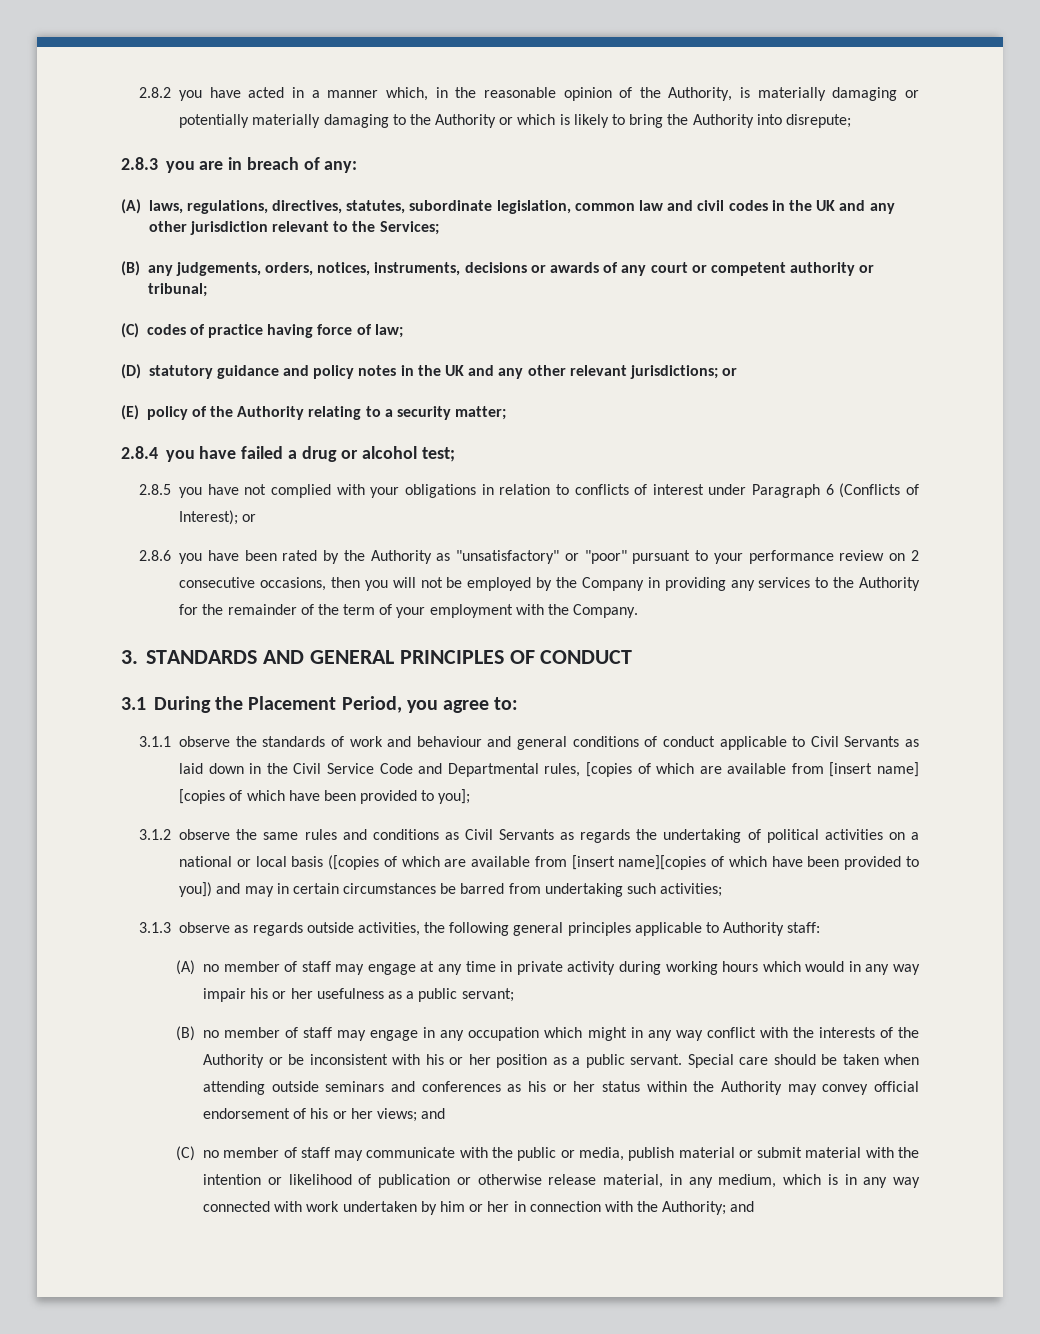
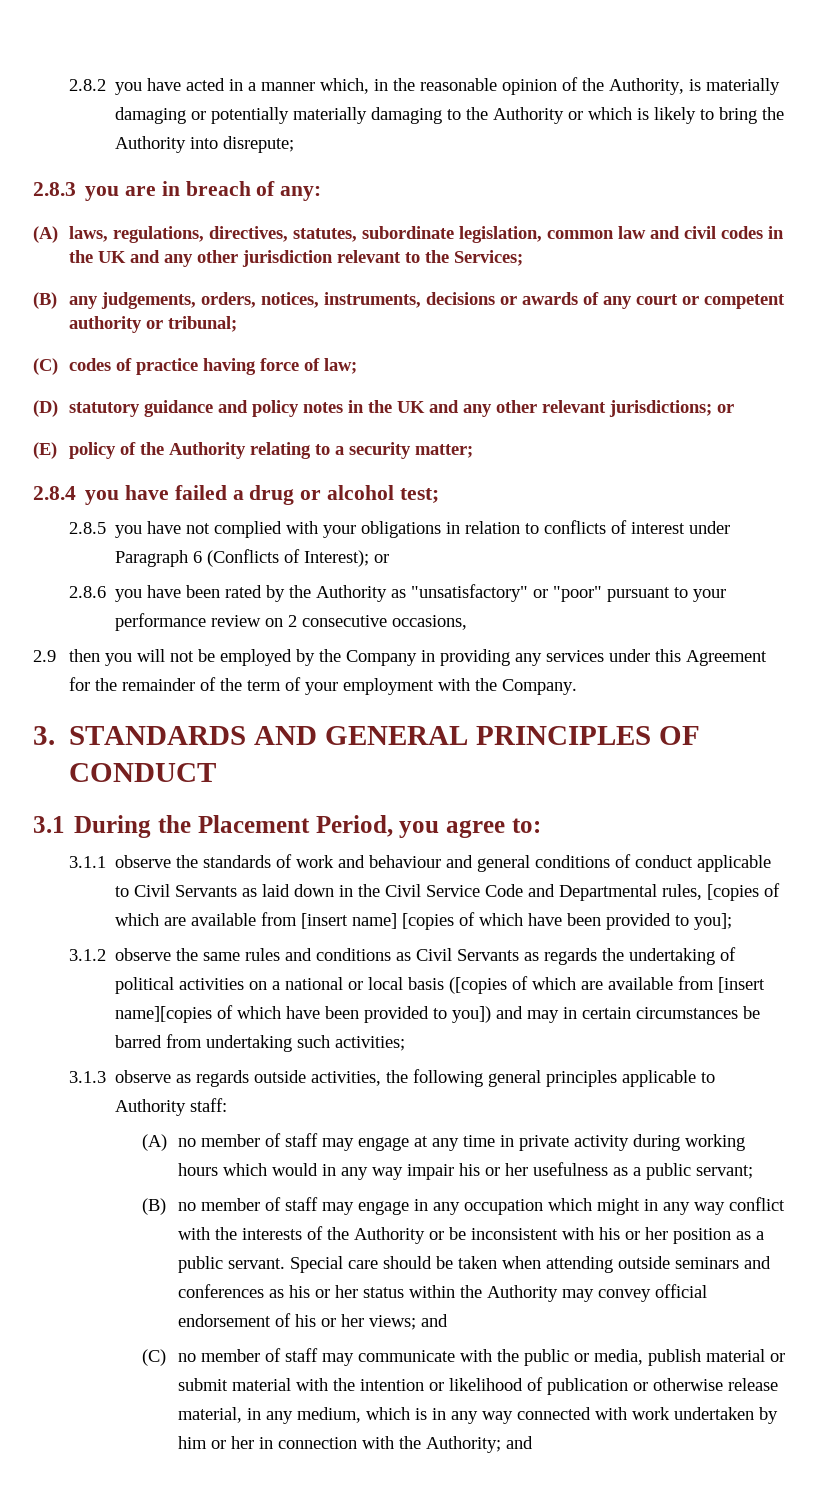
(327, 584) none -> [33,650,56,662] // 2.9
[815,577,920,591] to the Authority -> [609,649,768,666] under this Agreement

